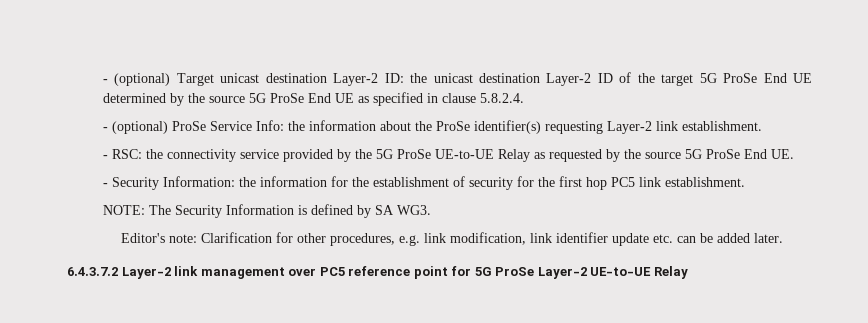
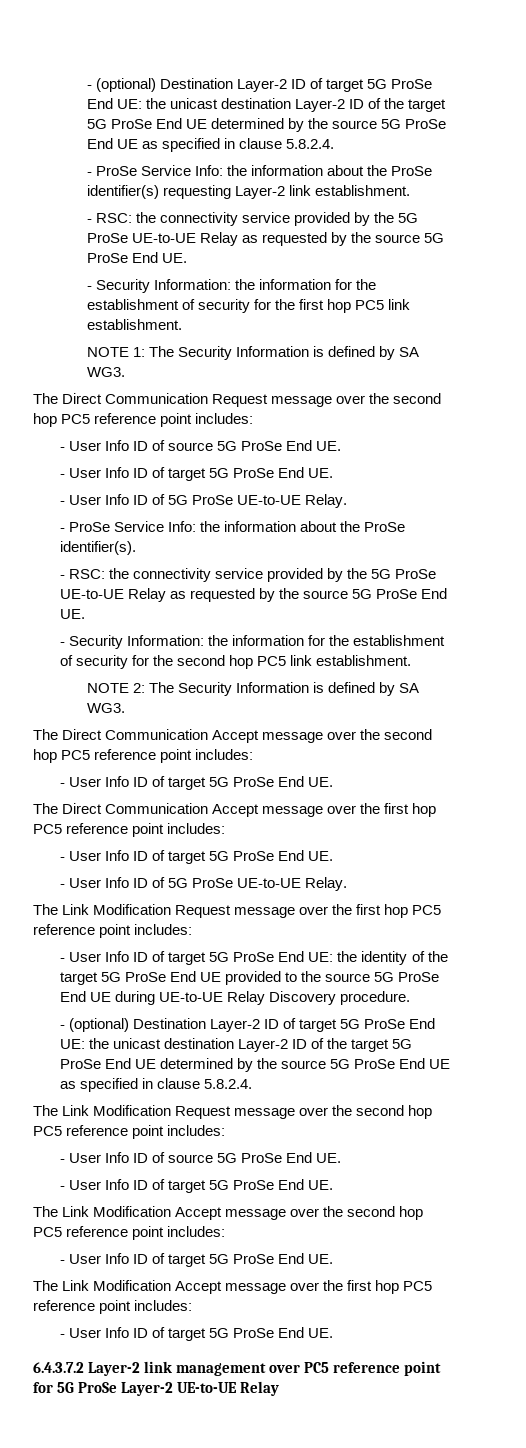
[102,73,404,86] - (optional) Target unicast destination Layer-2 ID: -> [86,78,433,92] [86,98,142,109] - (optional) Destination Layer-2 ID of target 5G ProSe End UE:
[111,121,168,134] (optional) -> (92, 174) none
[102,204,431,218] [120,232,783,246] NOTE: The Security Information is defined by SA WG3. // Editor's note: Clarification for other procedures, e.g. link modification, link identifier update etc. can be added later. -> [86,346,420,360] [86,367,125,377] [33,393,442,407] [33,413,254,427] [59,440,342,451] [59,467,334,481] [59,494,348,508] [59,521,406,532] [59,541,136,555] [59,568,437,582] [59,588,448,602] [59,609,85,619] [59,635,446,649] [59,655,412,669] [86,682,420,696] [86,703,125,713] [33,729,433,743] [33,749,254,763] [59,776,334,790] [33,803,437,817] [33,823,226,837] [59,850,334,864] [59,877,348,891] [33,904,442,918] [33,924,193,938] [59,951,448,965] [59,971,440,985] [59,991,411,1005] [59,1018,436,1032] [59,1038,413,1052] [59,1058,451,1072] [59,1078,253,1092] [33,1105,433,1119] [33,1125,226,1139] [59,1152,342,1163] [59,1179,334,1193] [33,1206,424,1220] [33,1226,226,1240] [59,1253,334,1267] [33,1280,433,1294] [33,1300,193,1314] [59,1327,334,1341] NOTE 1: The Security Information is defined by SA WG3. // The Direct Communication Request message over the second hop PC5 reference point includes: // - User Info ID of source 5G ProSe End UE. // - User Info ID of target 5G ProSe End UE. // - User Info ID of 5G ProSe UE-to-UE Relay. // - ProSe Service Info: the information about the ProSe identifier(s). // - RSC: the connectivity service provided by the 5G ProSe UE-to-UE Relay as requested by the source 5G ProSe End UE. // - Security Information: the information for the establishment of security for the second hop PC5 link establishment. // NOTE 2: The Security Information is defined by SA WG3. // The Direct Communication Accept message over the second hop PC5 reference point includes: // - User Info ID of target 5G ProSe End UE. // The Direct Communication Accept message over the first hop PC5 reference point includes: // - User Info ID of target 5G ProSe End UE. // - User Info ID of 5G ProSe UE-to-UE Relay. // The Link Modification Request message over the first hop PC5 reference point includes: // - User Info ID of target 5G ProSe End UE: the identity of the target 5G ProSe End UE provided to the source 5G ProSe End UE during UE-to-UE Relay Discovery procedure. // - (optional) Destination Layer-2 ID of target 5G ProSe End UE: the unicast destination Layer-2 ID of the target 5G ProSe End UE determined by the source 5G ProSe End UE as specified in clause 5.8.2.4. // The Link Modification Request message over the second hop PC5 reference point includes: // - User Info ID of source 5G ProSe End UE. // - User Info ID of target 5G ProSe End UE. // The Link Modification Accept message over the second hop PC5 reference point includes: // - User Info ID of target 5G ProSe End UE. // The Link Modification Accept message over the first hop PC5 reference point includes: // - User Info ID of target 5G ProSe End UE.

